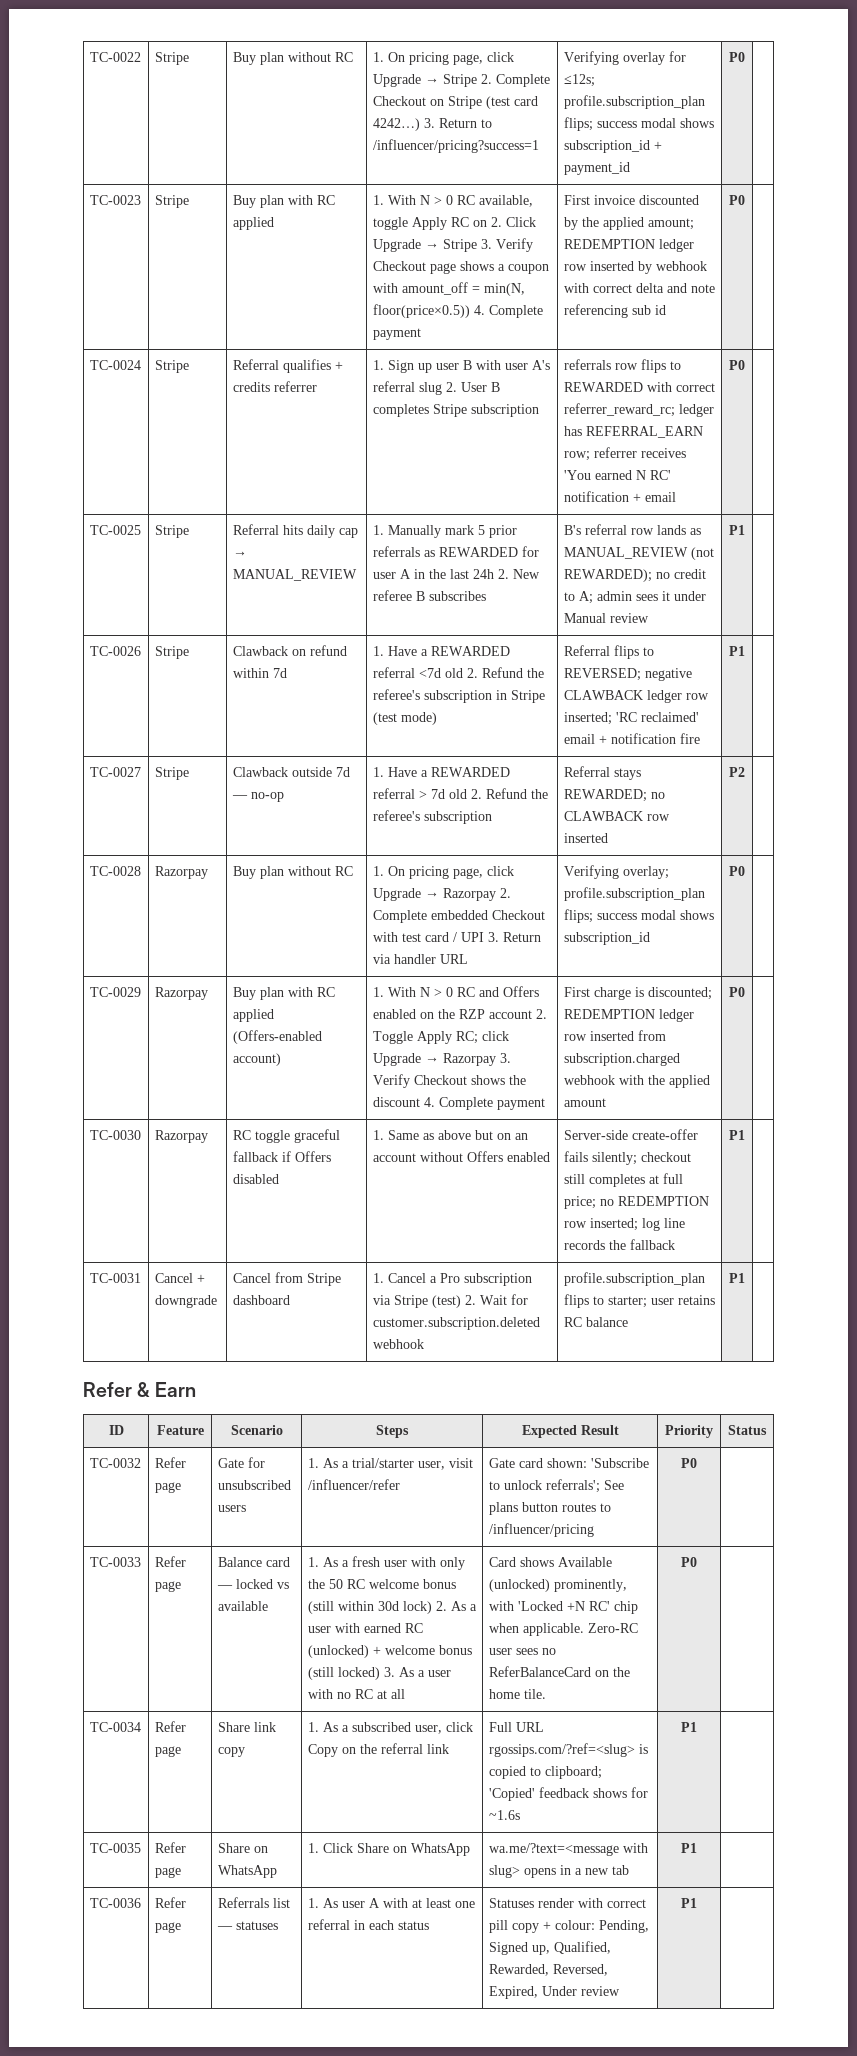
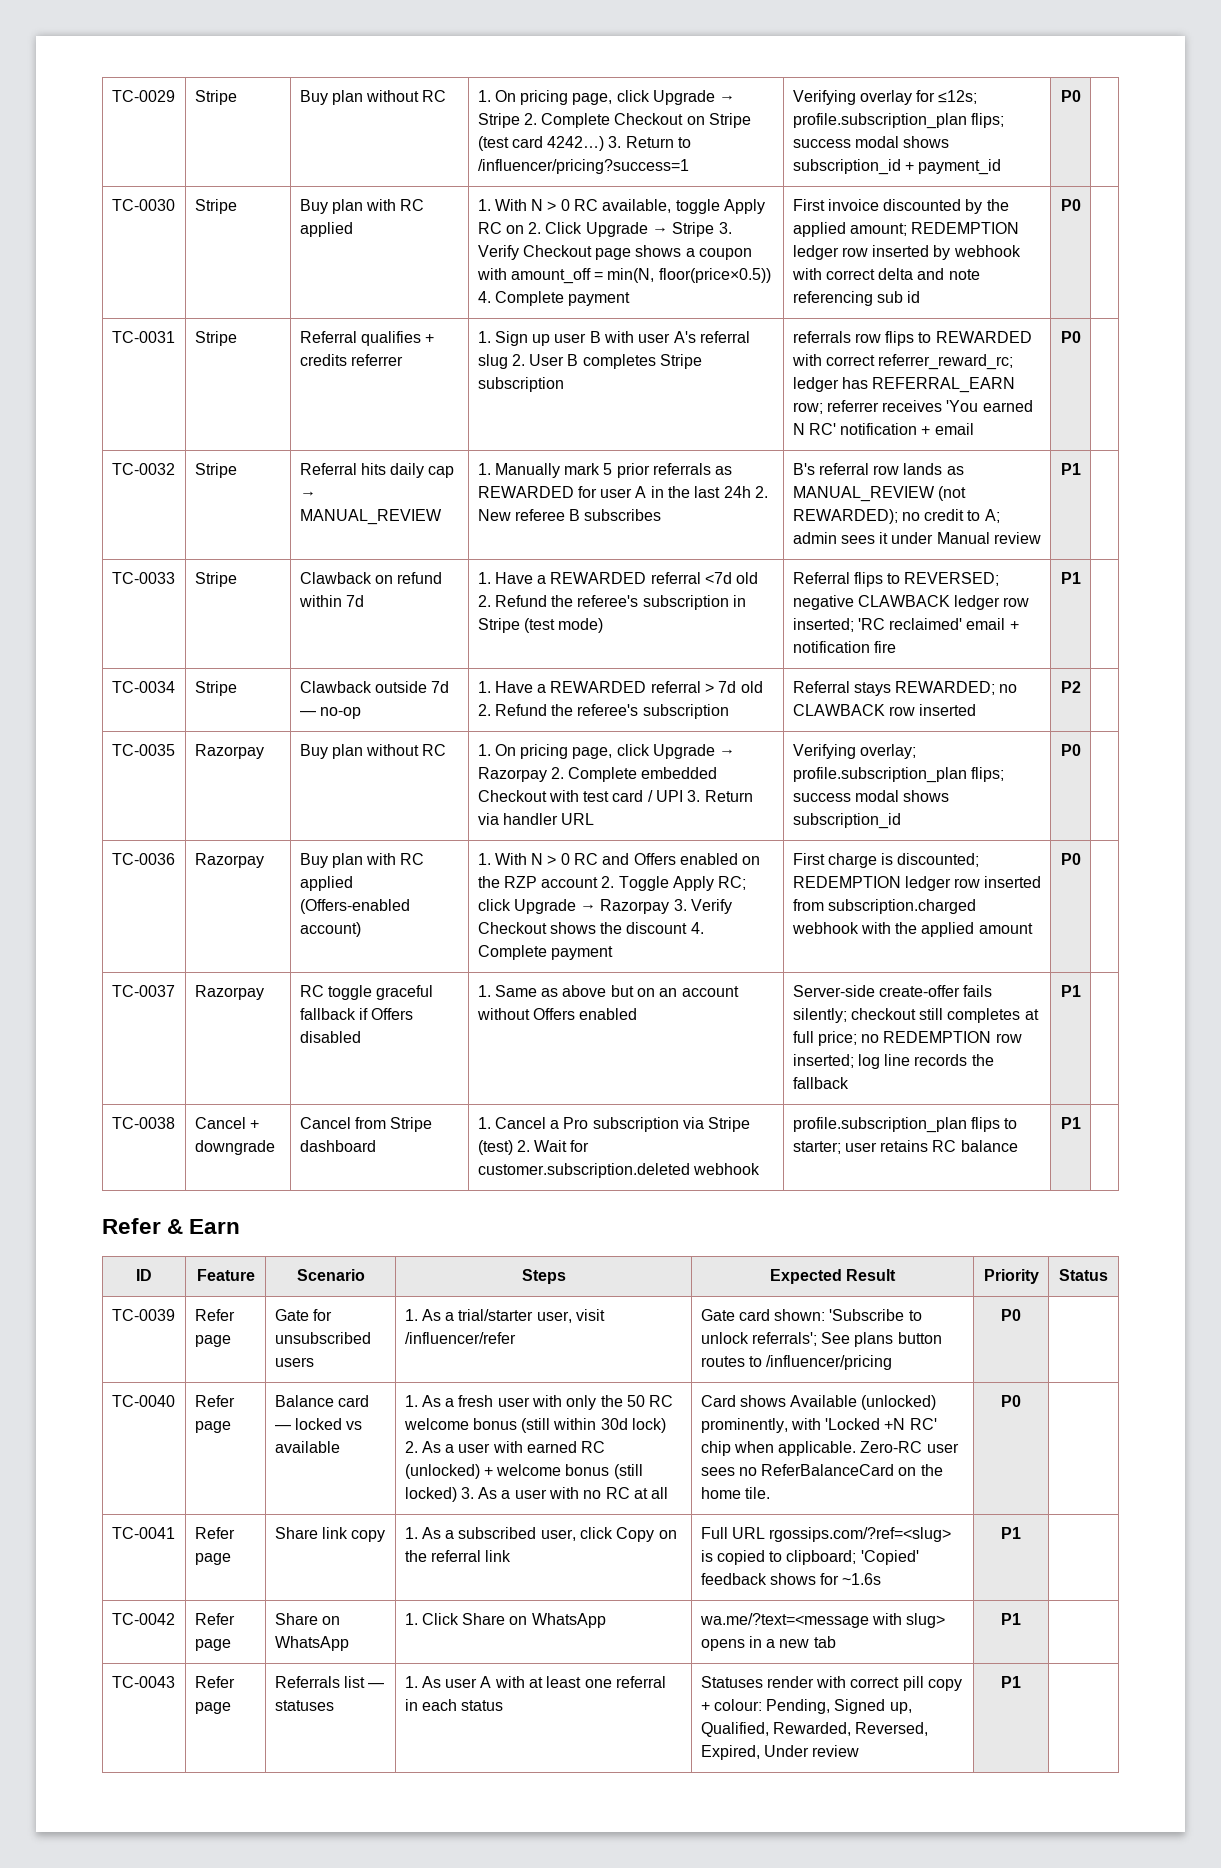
[89,52,141,62] TC-0022 -> [111,90,175,102] TC-0029
[89,195,141,205] TC-0023 -> [111,199,175,211] TC-0030
[89,360,141,370] TC-0024 -> [111,331,175,343] TC-0031
[89,525,141,535] TC-0025 -> [111,463,175,475] TC-0032
[89,646,141,656] TC-0026 -> [111,572,175,584] TC-0033
[89,767,141,777] TC-0027 -> [111,681,175,693] TC-0034
[89,866,141,876] TC-0028 -> [111,744,175,756] TC-0035
[89,987,141,997] TC-0029 -> [111,853,175,865] TC-0036
[89,1130,141,1140] TC-0030 -> [111,985,175,997] TC-0037
[89,1273,141,1283] TC-0031 -> [111,1117,175,1129] TC-0038
[89,1458,141,1468] TC-0032 -> [111,1309,175,1321] TC-0039
[89,1557,141,1567] TC-0033 -> [111,1395,175,1407] TC-0040
[89,1722,141,1732] TC-0034 -> [111,1527,175,1539] TC-0041
[89,1843,141,1853] TC-0035 -> [111,1613,175,1625] TC-0042
[89,1898,141,1908] TC-0036 -> [111,1676,175,1688] TC-0043

